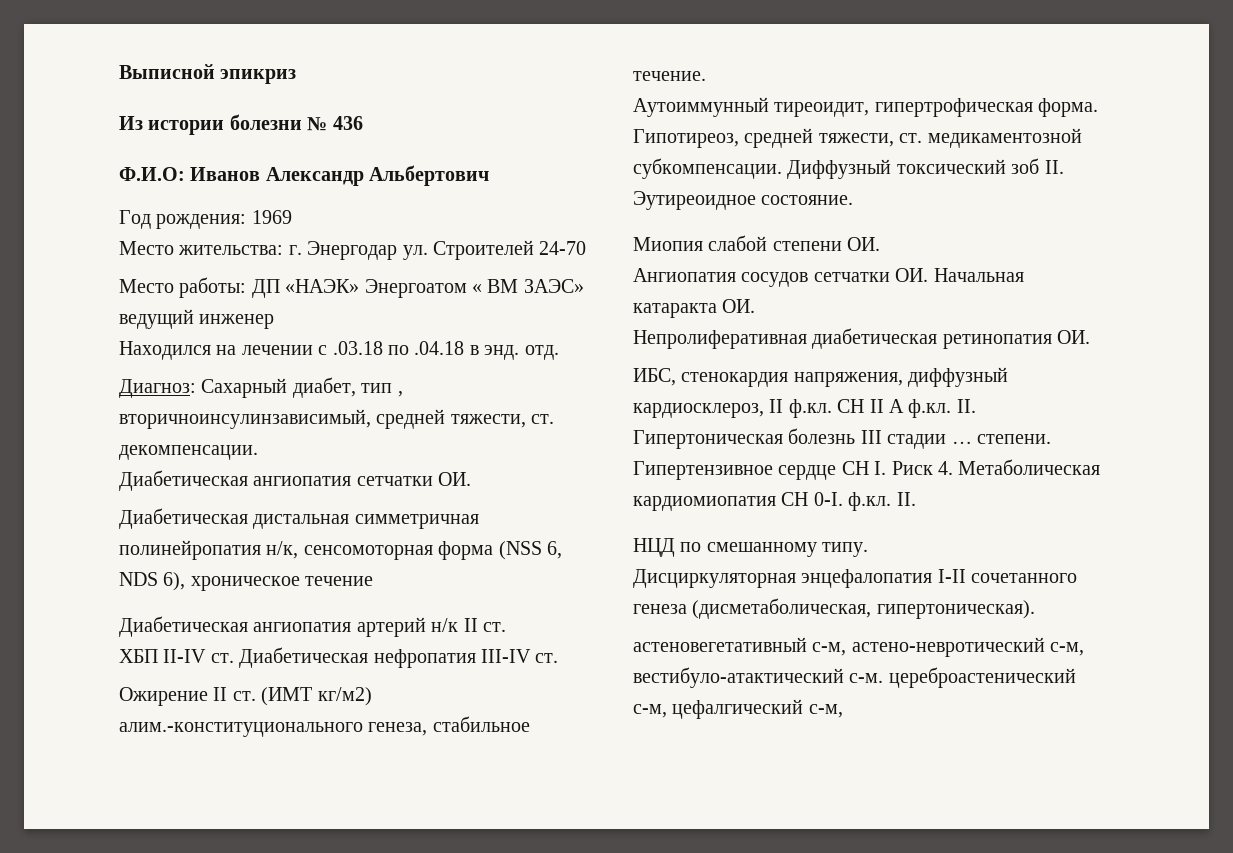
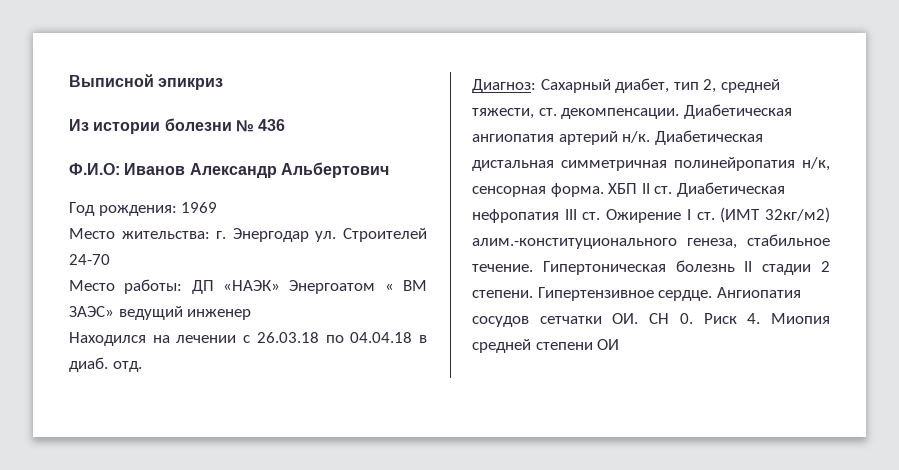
[332,341,520,360] .03.18 по .04.18 в энд. -> [256,332,428,343] [69,357,108,372] 26.03.18 по 04.04.18 в диаб.
[397,391,403,397] [119,409,371,429] , вторичноинсулинзависимый, -> [703,79,717,93] 2,
[119,470,472,491] // Диабетическая ангиопатия сетчатки ОИ. // -> [683,104,792,119] [472,131,651,145] Диабетическая ангиопатия артерий н/к.
[303,541,562,560] [119,572,374,591] [119,616,506,637] [119,649,234,663] сенсомоторная форма (NSS 6, NDS 6), хроническое течение // Диабетическая ангиопатия артерий н/к II ст. // ХБП II-IV ст. -> [472,183,673,197] сенсорная форма. ХБП II ст.
[481,649,559,663] [119,687,228,706] III-IV ст. // Ожирение II -> [564,209,691,223] III ст. Ожирение I
[317,687,372,706] кг/м2) -> [765,207,830,223] 32кг/м2)
[633,97,1099,117] [633,128,1082,148] [633,158,1064,179] [633,191,854,210] [633,235,881,251] [633,268,1024,287] [633,299,756,318] [633,328,1091,349] [633,367,1009,387] [633,399,976,418] [633,428,1051,449] [633,459,1101,480] [633,492,916,511] [633,538,869,557] [633,569,1078,588] [633,598,1035,619] [633,637,1085,657] [633,667,1076,688] [633,699,843,719] // Аутоиммунный тиреоидит, гипертрофическая форма. Гипотиреоз, средней тяжести, ст. медикаментозной субкомпенсации. Диффузный токсический зоб II. Эутиреоидное состояние. // Миопия слабой степени ОИ. // Ангиопатия сосудов сетчатки ОИ. Начальная катаракта ОИ. // Непролиферативная диабетическая ретинопатия ОИ. // ИБС, стенокардия напряжения, диффузный кардиосклероз, II ф.кл. СН II А ф.кл. II. Гипертоническая болезнь III стадии … степени. Гипертензивное сердце СН I. Риск 4. Метаболическая кардиомиопатия СН 0-I. ф.кл. II. // НЦД по смешанному типу. // Дисциркуляторная энцефалопатия I-II сочетанного генеза (дисметаболическая, гипертоническая). // астеновегетативный с-м, астено-невротический с-м, вестибуло-атактический с-м. цереброастенический с-м, цефалгический с-м, -> [542,260,830,275] [472,287,801,301] [472,313,830,327] [472,339,620,353] Гипертоническая болезнь II стадии 2 степени. Гипертензивное сердце. Ангиопатия сосудов сетчатки ОИ. СН 0. Риск 4. Миопия средней степени ОИ

